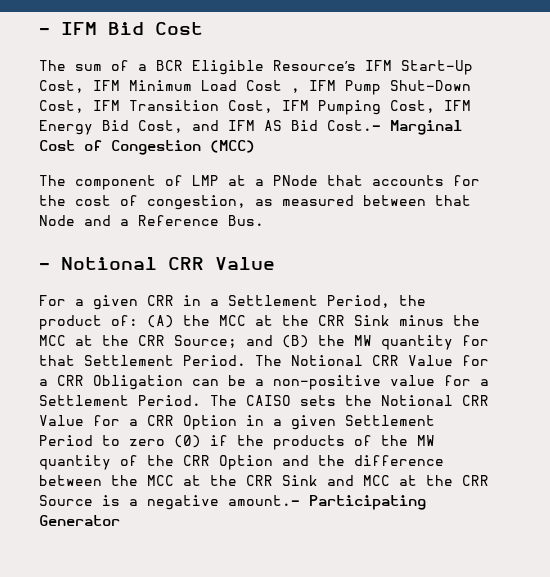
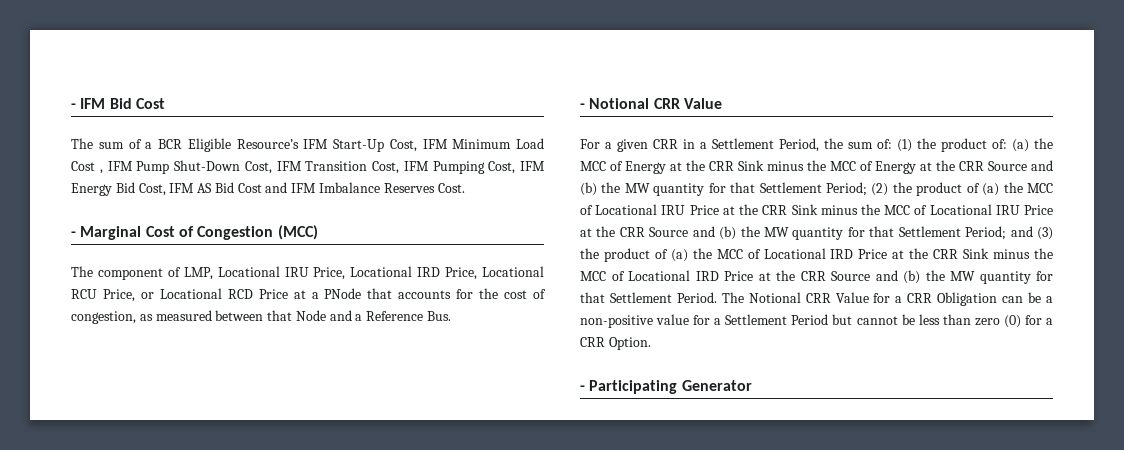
[192,120,219,131] and -> (166, 189) none
[327,120,381,131] Cost.- -> [237,182,465,193] [71,231,76,237] Cost and IFM Imbalance Reserves Cost. // -
[192,175,219,186] LMP -> [183,266,544,280] [71,288,288,302] LMP, Locational IRU Price, Locational IRD Price, Locational RCU Price, or Locational RCD Price
(426, 300) none -> [848,138,936,152] sum of: (1) the
[147,315,480,328] [39,335,309,348] (A) the MCC at the CRR Sink minus the MCC at the CRR Source; and (B) -> [1012,138,1053,152] [580,160,1053,174] [580,182,1053,196] [580,204,1053,215] [580,226,1053,240] [580,248,1053,262] [580,270,920,284] (a) the MCC of Energy at the CRR Sink minus the MCC of Energy at the CRR Source and (b) the MW quantity for that Settlement Period; (2) the product of (a) the MCC of Locational IRU Price at the CRR Sink minus the MCC of Locational IRU Price at the CRR Source and (b) the MW quantity for that Settlement Period; and (3) the product of (a) the MCC of Locational IRD Price at the CRR Sink minus the MCC of Locational IRD Price at the CRR Source and (b)
[138,395,489,406] [39,415,435,430] [39,435,435,450] [39,455,444,470] [39,475,489,486] [39,495,300,510] Period. The CAISO sets the Notional CRR Value for a CRR Option in a given Settlement Period to zero (0) if the products of the MW quantity of the CRR Option and the difference between the MCC at the CRR Sink and MCC at the CRR Source is a negative amount.- -> [791,314,1053,328] [580,337,651,350] [580,385,585,391] Period but cannot be less than zero (0) for a CRR Option. // -

